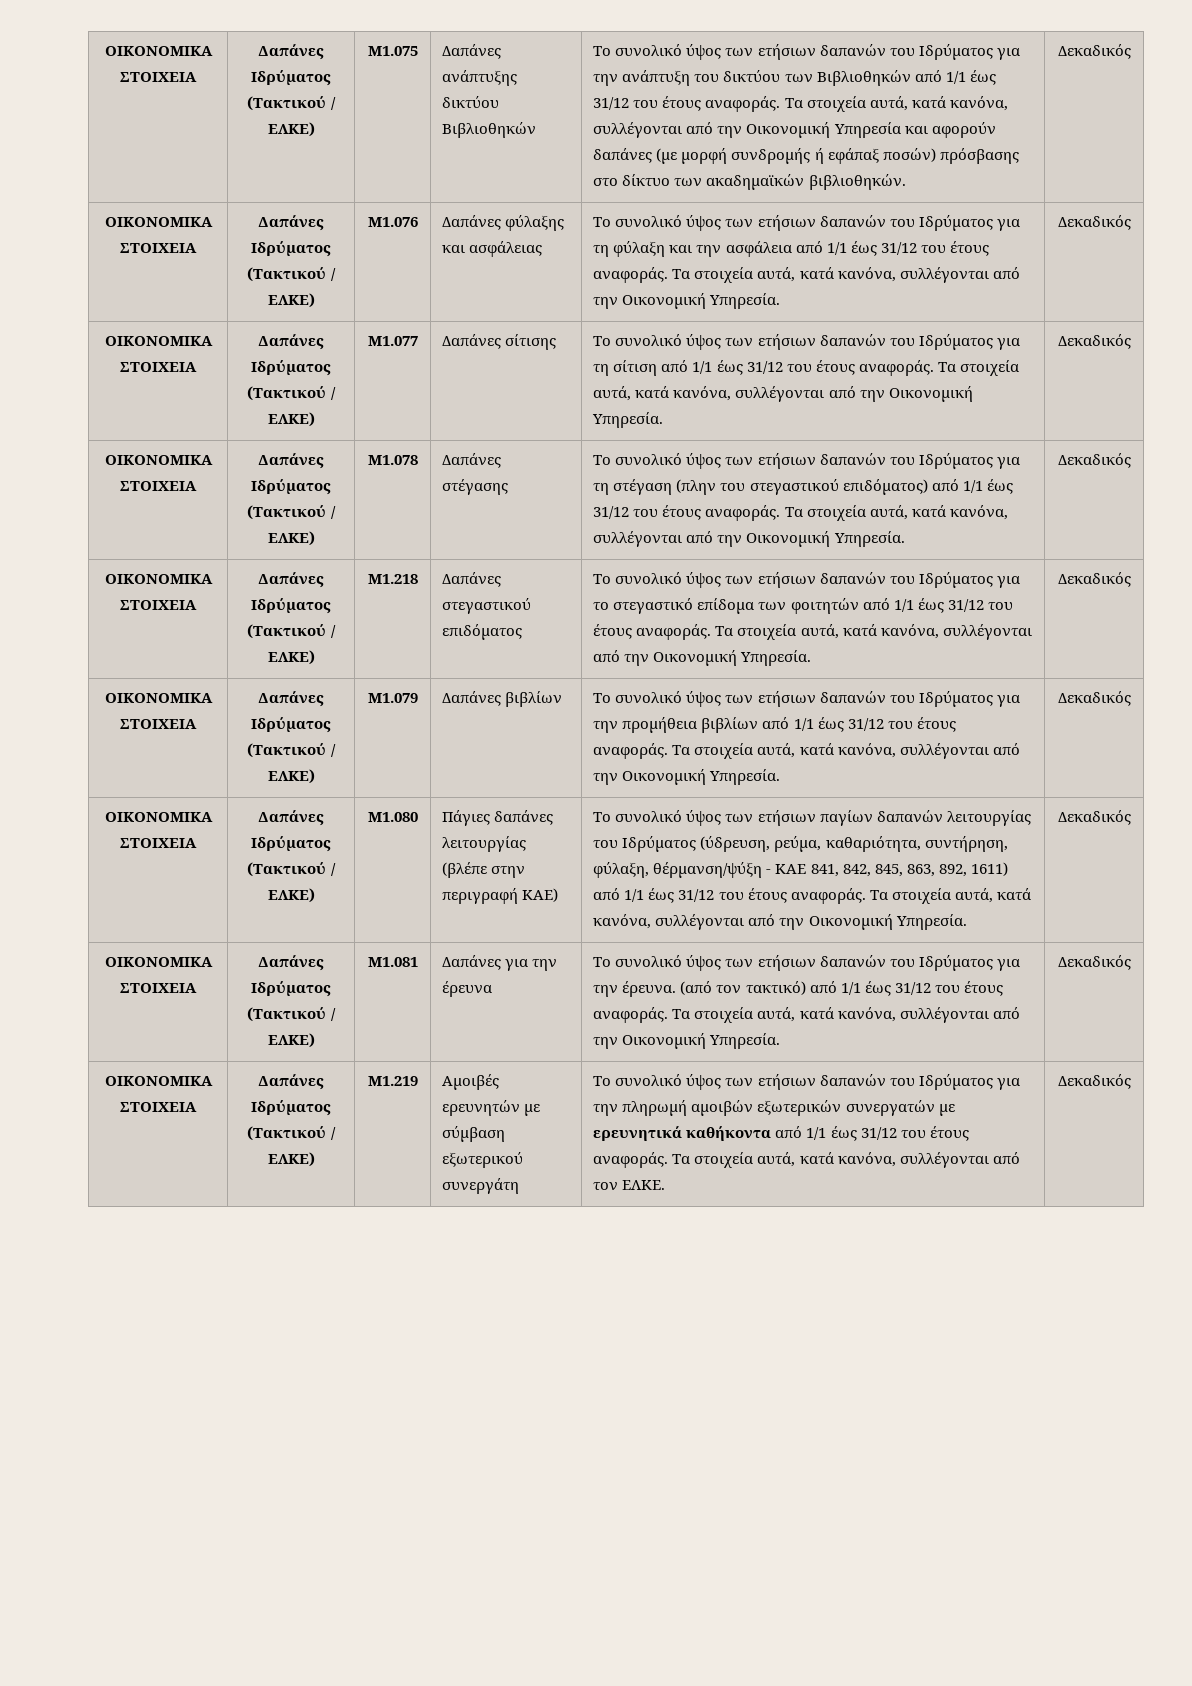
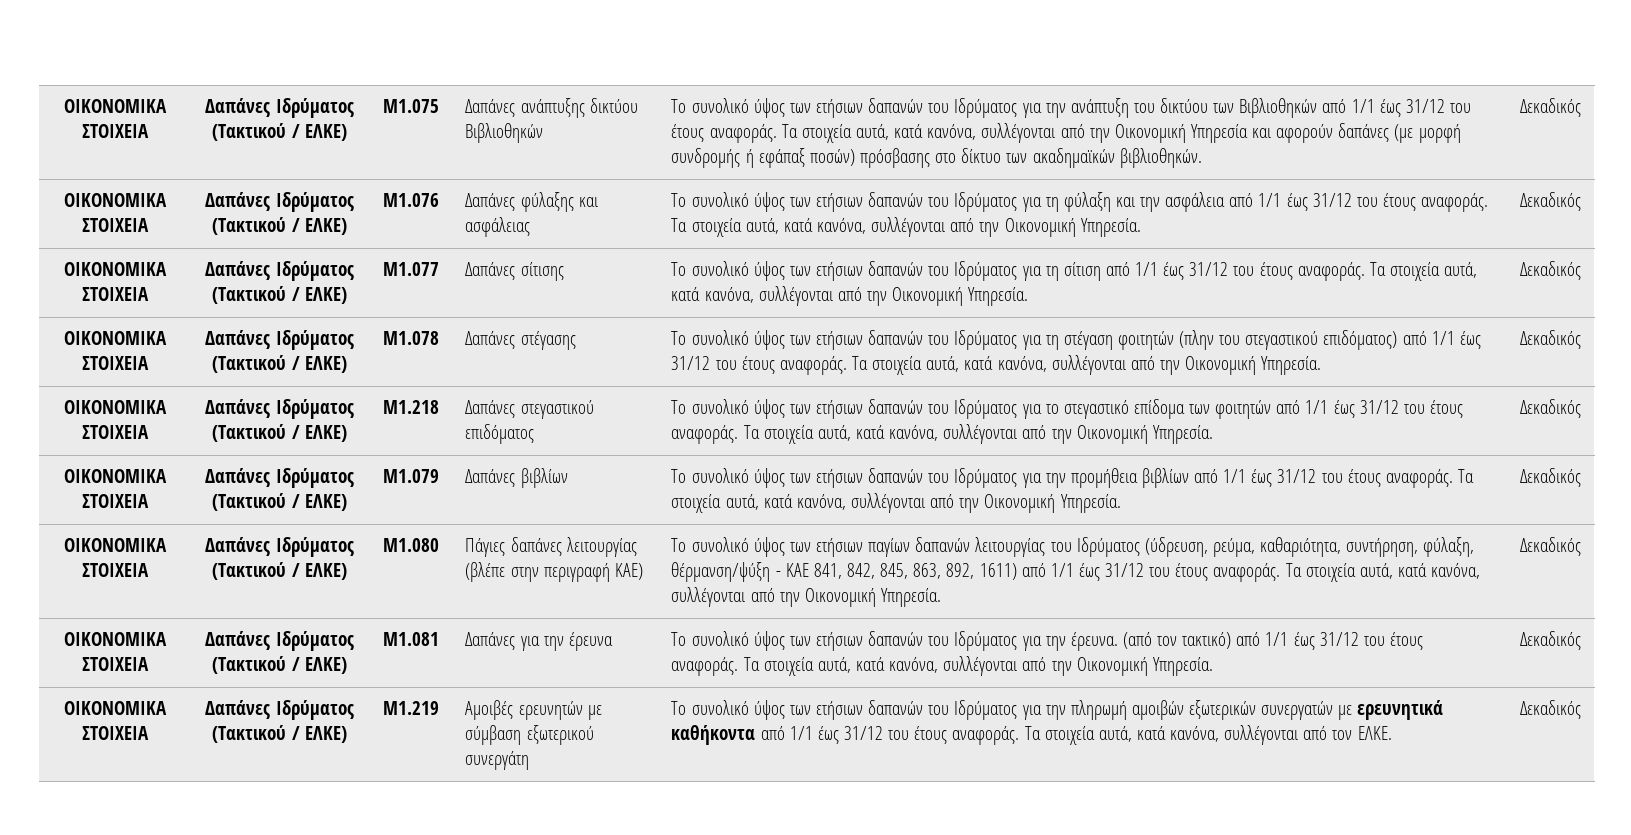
(673, 487) none -> [1117,331,1174,350] φοιτητών

